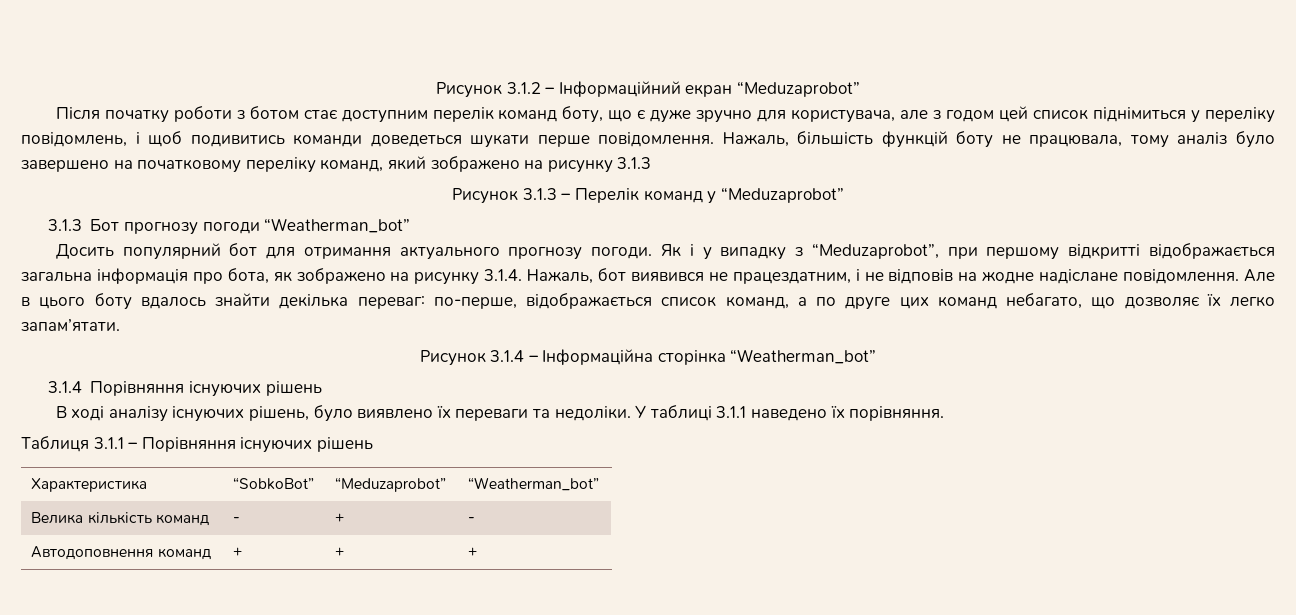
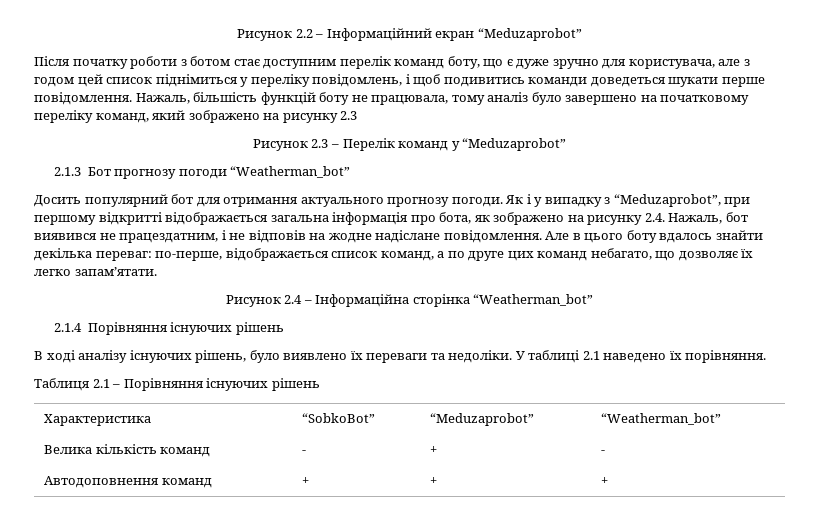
[436,82,541,98] Рисунок 3.1.2 -> [237,29,313,41] Рисунок 2.2
[617,157,652,169] [452,188,557,204] 3.1.3 // Рисунок 3.1.3 -> [340,111,358,120] [252,139,329,151] 2.3 // Рисунок 2.3
[47,219,82,231] 3.1.3 -> [54,167,82,176] 2.1.3
[484,269,523,281] 3.1.4. -> [644,213,665,222] 2.4.
[490,350,525,362] 3.1.4 -> [284,295,303,304] 2.4
[47,381,82,393] 3.1.4 -> [54,323,83,332] 2.1.4
[716,406,747,418] 3.1.1 -> [582,351,600,360] 2.1
[93,437,124,449] 3.1.1 -> [92,379,110,388] 2.1

